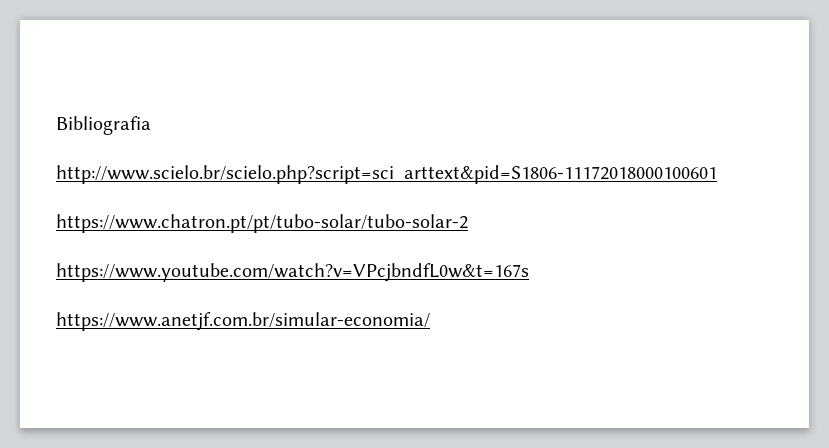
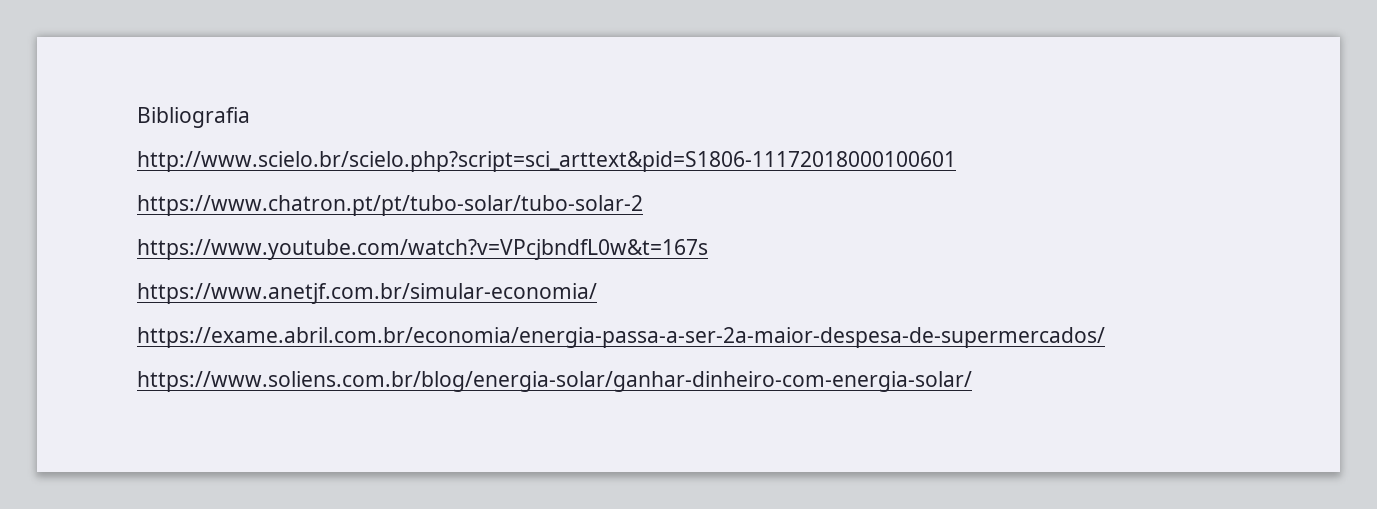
(430, 321) none -> [137,327,1105,348] [137,371,972,392] // https://exame.abril.com.br/economia/energia-passa-a-ser-2a-maior-despesa-de-supermercados/ // https://www.soliens.com.br/blog/energia-solar/ganhar-dinheiro-com-energia-solar/

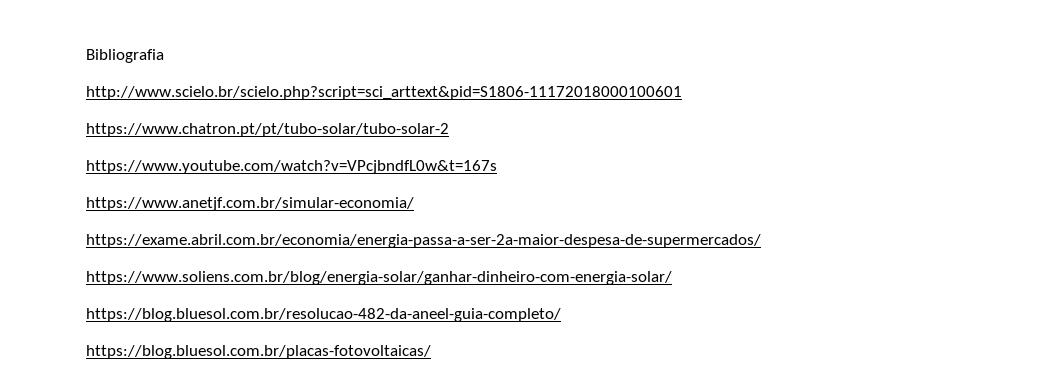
(972, 381) none -> [86,308,561,322] [86,345,431,359] // https://blog.bluesol.com.br/resolucao-482-da-aneel-guia-completo/ // https://blog.bluesol.com.br/placas-fotovoltaicas/

